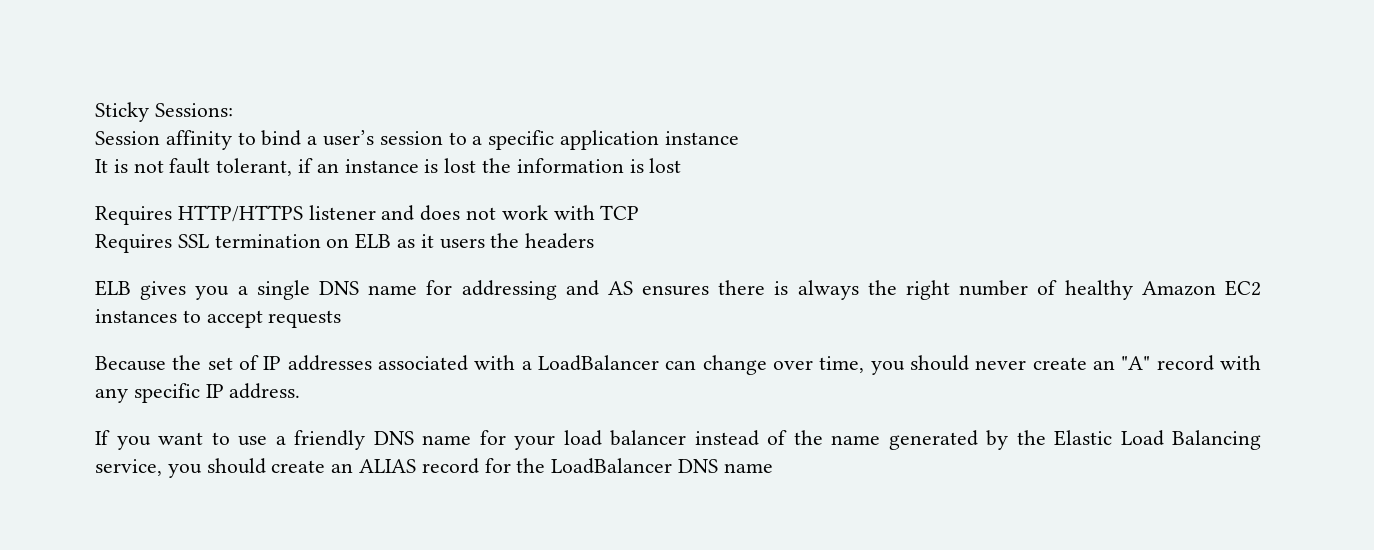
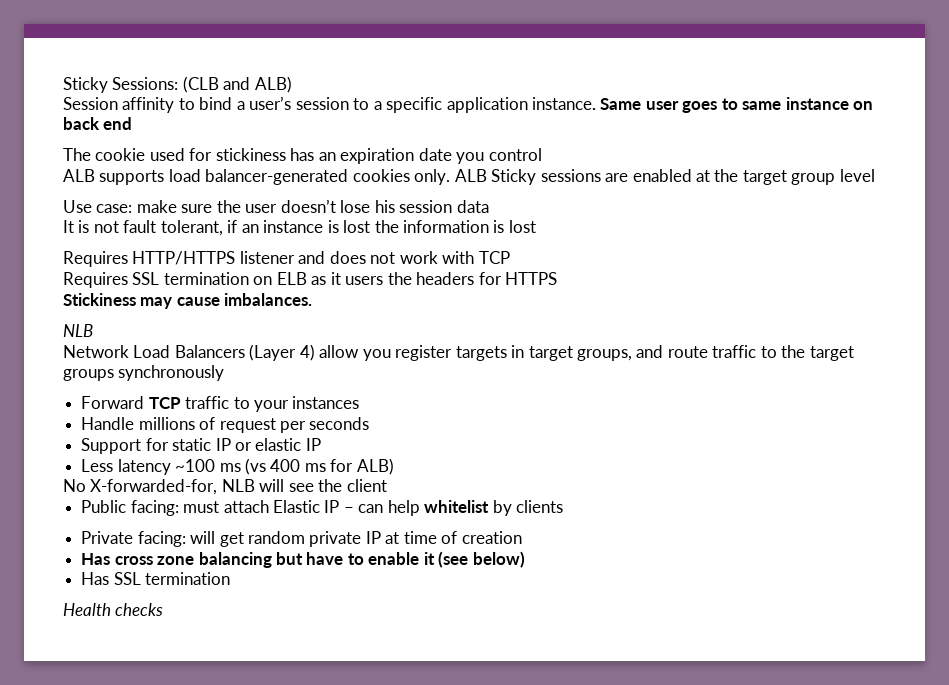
(233, 110) none -> [182,76,292,93] (CLB and ALB)
[664,131,739,145] instance -> [532,97,874,113] [63,117,133,130] [63,148,542,164] [63,169,875,185] [63,199,489,213] instance. Same user goes to same instance on back end // The cookie used for stickiness has an expiration date you control // ALB supports load balancer-generated cookies only. ALB Sticky sessions are enabled at the target group level // Use case: make sure the user doesn’t lose his session data
[95,280,1261,300] [95,309,342,328] [95,355,1262,375] [95,383,301,403] [95,430,1261,450] [95,458,773,478] // ELB gives you a single DNS name for addressing and AS ensures there is always the right number of healthy Amazon EC2 instances to accept requests // Because the set of IP addresses associated with a LoadBalancer can change over time, you should never create an "A" record with any specific IP address. // If you want to use a friendly DNS name for your load balancer instead of the name generated by the Elastic Load Balancing service, you should create an ALIAS record for the LoadBalancer DNS name -> [478,272,558,285] [63,293,313,309] [63,324,93,337] [63,344,854,361] [63,365,225,381] [81,396,360,412] [81,417,370,433] [81,438,321,454] [81,458,394,475] [63,479,387,495] [81,500,564,516] [81,531,522,547] [81,551,525,568] [81,572,231,585] [63,603,164,616] for HTTPS // Stickiness may cause imbalances. // NLB // Network Load Balancers (Layer 4) allow you register targets in target groups, and route traffic to the target groups synchronously // Forward TCP traffic to your instances // Handle millions of request per seconds // Support for static IP or elastic IP // Less latency ~100 ms (vs 400 ms for ALB) // No X-forwarded-for, NLB will see the client // Public facing: must attach Elastic IP – can help whitelist by clients // Private facing: will get random private IP at time of creation // Has cross zone balancing but have to enable it (see below) // Has SSL termination // Health checks

